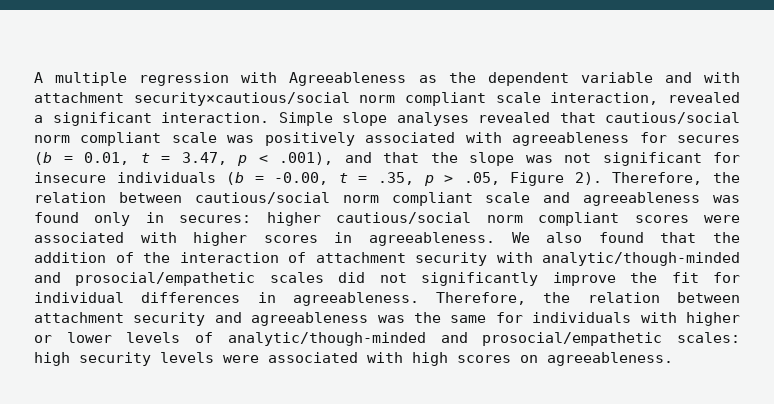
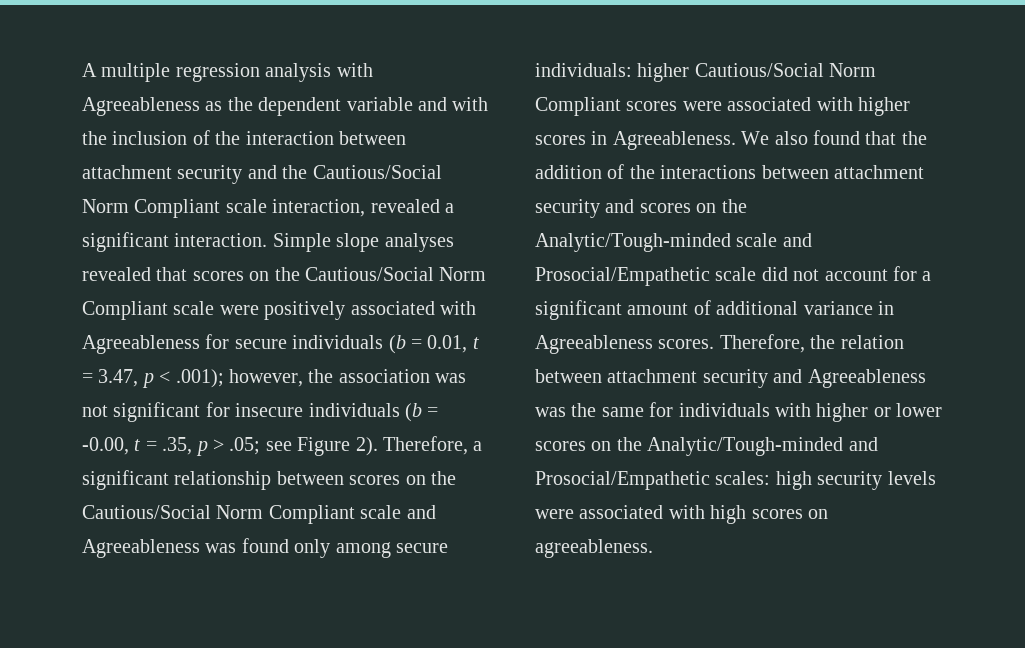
(230, 79) none -> [265,63,332,82] analysis
[34,92,487,106] attachment security×cautious/social norm compliant -> [82,130,406,145] [82,165,442,184] [82,199,221,218] the inclusion of the interaction between attachment security and the Cautious/Social Norm Compliant
[605,112,740,124] [34,132,741,146] cautious/social norm compliant scale was positively associated with agreeableness for secures -> [192,267,487,281] [82,301,476,320] [82,334,384,354] scores on the Cautious/Social Norm Compliant scale were positively associated with Agreeableness for secure individuals
[279,152,514,166] .001), and that the slope -> [175,369,430,388] .001); however, the association
[463,172,500,185] .05, -> [229,437,292,455] .05; see
[712,172,740,183] [34,192,701,206] the relation between cautious/social norm compliant scale and agreeableness -> [473,441,483,451] [82,470,456,490] [82,505,436,524] [82,539,200,558] a significant relationship between scores on the Cautious/Social Norm Compliant scale and Agreeableness
[145,212,620,226] in secures: higher cautious/social norm compliant -> [335,542,448,558] [535,63,877,82] [535,97,621,116] among secure individuals: higher Cautious/Social Norm Compliant
[369,232,495,246] agreeableness. -> [612,131,736,150] Agreeableness.
[179,252,740,266] [34,272,741,286] [34,292,419,306] interaction of attachment security with analytic/though-minded and prosocial/empathetic scales did not significantly improve the fit for individual differences in agreeableness. -> [660,165,924,179] [535,199,747,218] [535,233,812,252] [535,266,932,286] [535,300,894,320] [535,335,715,354] interactions between attachment security and scores on the Analytic/Tough-minded scale and Prosocial/Empathetic scale did not account for a significant amount of additional variance in Agreeableness scores.
[251,312,369,326] agreeableness -> [807,369,926,388] Agreeableness
[126,332,663,346] levels of analytic/though-minded and prosocial/empathetic -> [535,437,878,456] [535,471,710,490] scores on the Analytic/Tough-minded and Prosocial/Empathetic

